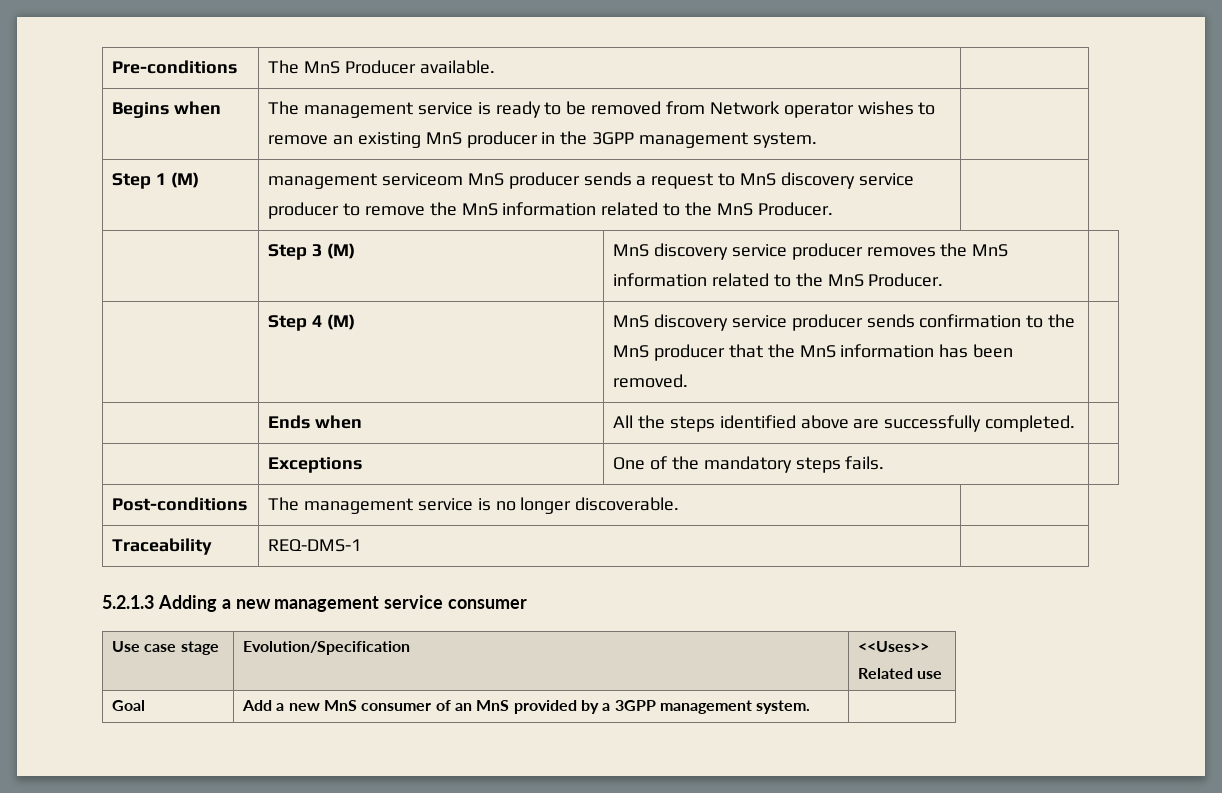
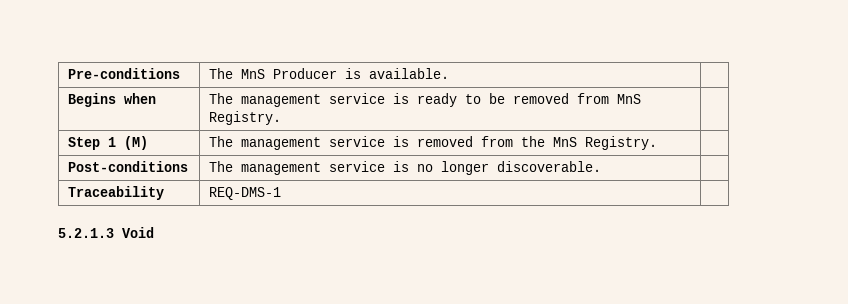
(416, 67) none -> [345,68,362,79] is
[709,101,936,118] [268,131,817,148] [112,172,199,189] [268,172,914,189] [268,202,833,219] [268,243,355,260] [613,243,1009,260] [613,273,944,287] [268,314,355,331] [613,314,1076,331] [613,344,1014,361] [613,374,689,388] [268,415,363,429] [613,415,1076,432] [268,457,363,473] [613,456,885,473] Network operator wishes to remove an existing MnS producer in the 3GPP management system. | // Step 1 (M) | management serviceom MnS producer sends a request to MnS discovery service producer to remove the MnS information related to the MnS Producer. | // | Step 3 (M) | MnS discovery service producer removes the MnS information related to the MnS Producer. | // | Step 4 (M) | MnS discovery service producer sends confirmation to the MnS producer that the MnS information has been removed. | // | Ends when | All the steps identified above are successfully completed. | // | Exceptions | One of the mandatory steps fails. -> [617,94,642,104] [209,111,282,125] [68,136,149,150] [209,136,658,150] MnS Registry. | // Step 1 (M) | The management service is removed from the MnS Registry.
[157,595,528,612] [112,641,219,655] [243,641,411,655] [858,641,930,652] [858,668,943,679] [112,700,146,711] [242,700,811,714] Adding a new management service consumer // Use case stage | Evolution/Specification | <<Uses>> // Related use // Goal | Add a new MnS consumer of an MnS provided by a 3GPP management system. | -> [122,227,154,238] Void

